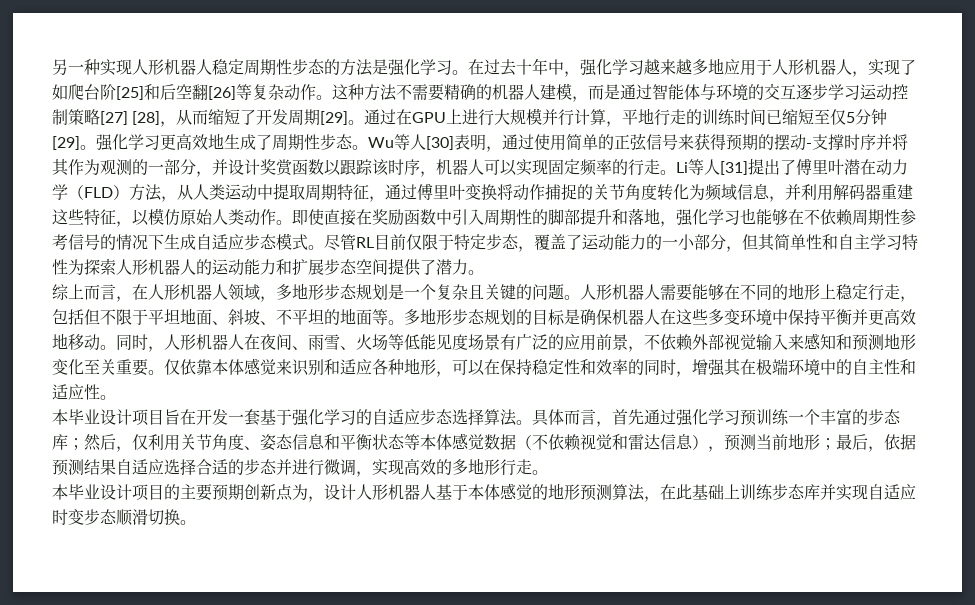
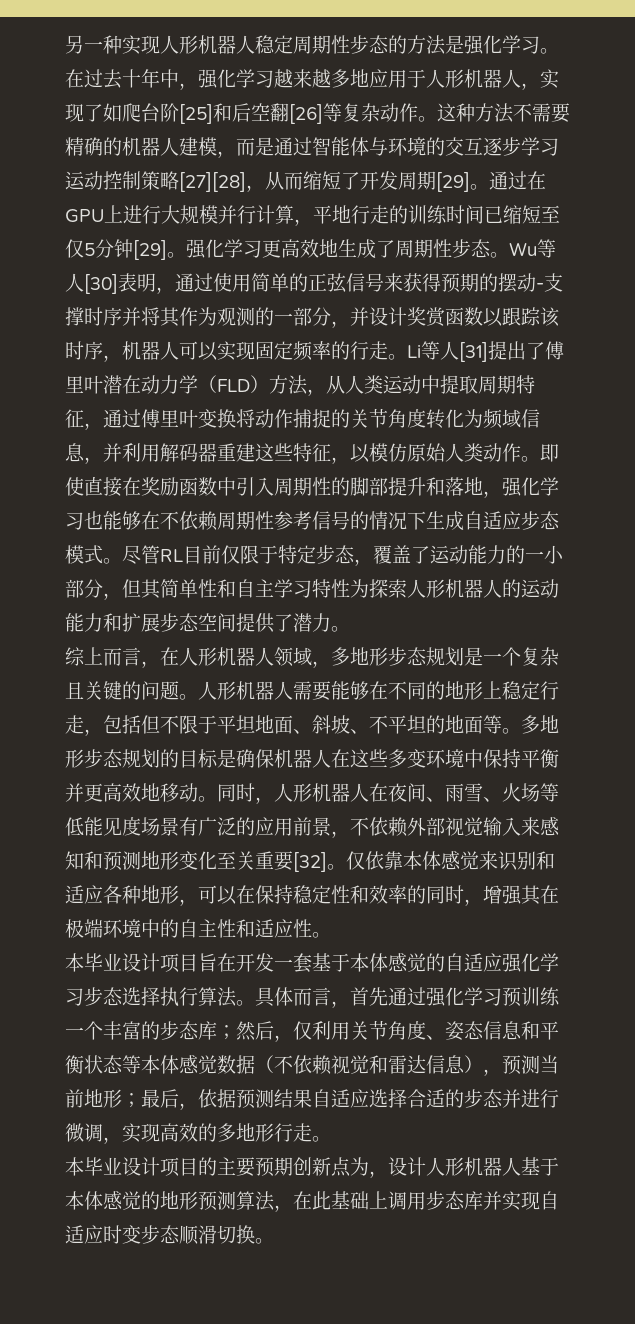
[100,111,161,125] [27] [28] -> [179,172,246,192] [27][28]
(148, 367) none -> [293,852,327,872] [32]
[292,409,420,426] 强化学习的自适应 -> [350,953,559,973] [65,988,84,1006] 本体感觉的自适应强化学习
(484, 417) none -> [160,987,198,1007] 执行
[740,484,773,500] 训练 -> [388,1191,426,1210] 调用

